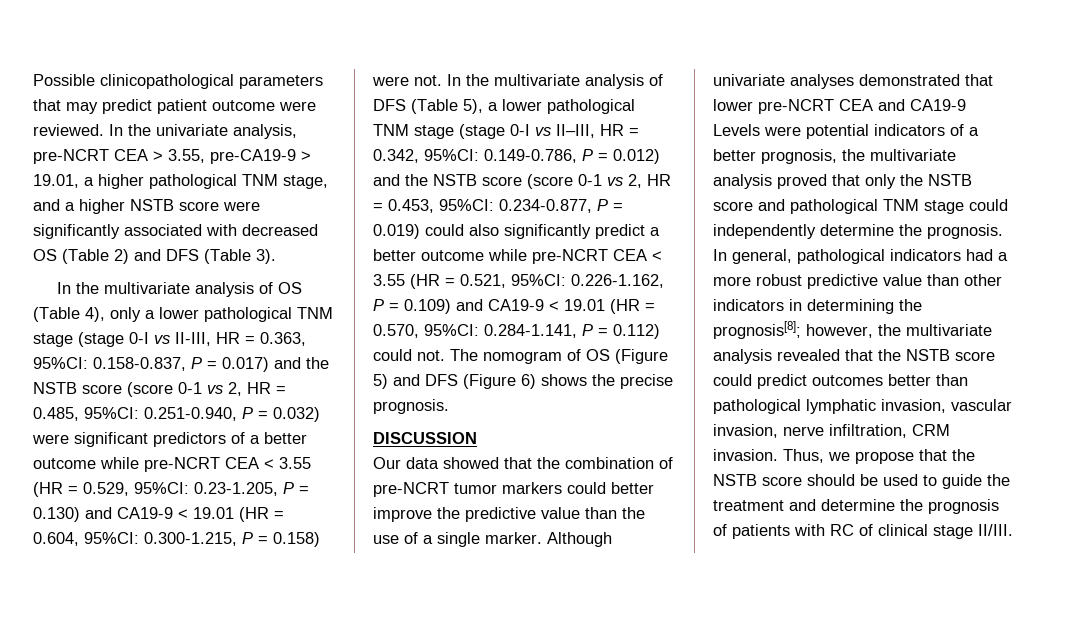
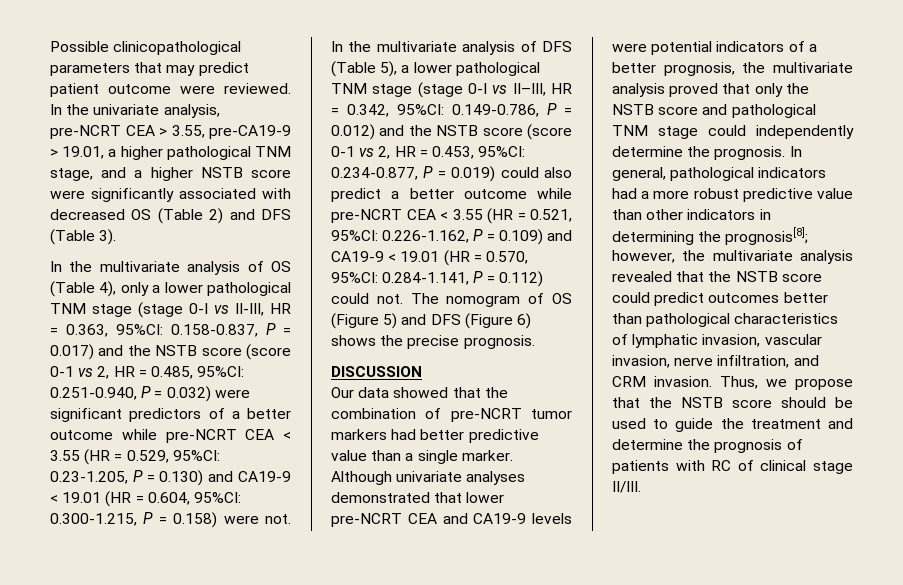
[504,224,591,239] significantly -> (572, 172) none
[567,482,654,494] [373,507,645,522] [373,532,418,544] could better improve the predictive value than the use of -> [391,429,539,443] [331,450,402,461] had better predictive value than
[713,124,760,136] Levels -> [532,513,572,524] levels
(801, 406) none -> [734,313,839,324] [612,334,628,345] characteristics of
(907, 431) none -> [793,355,819,366] and

